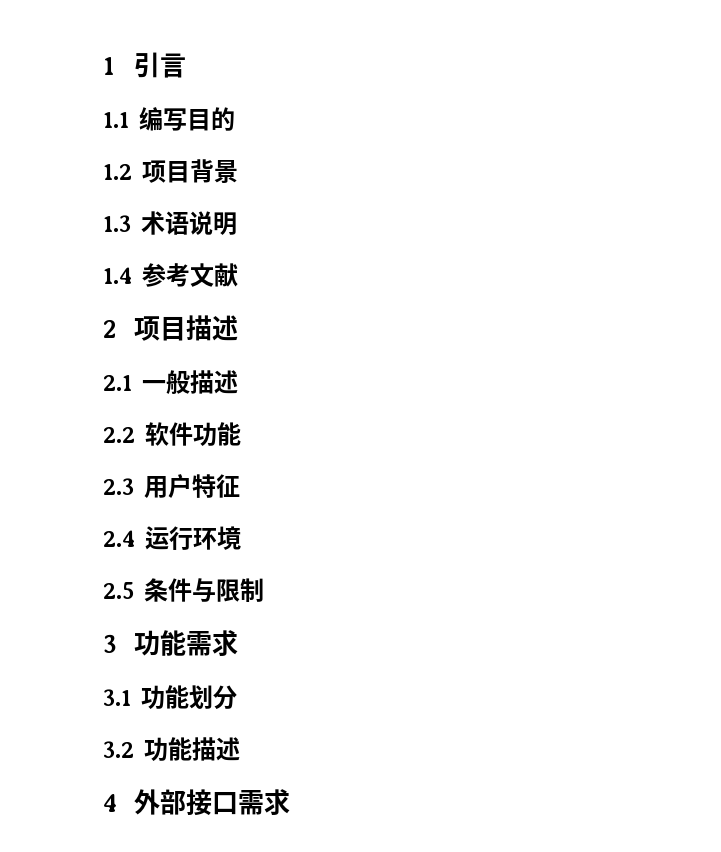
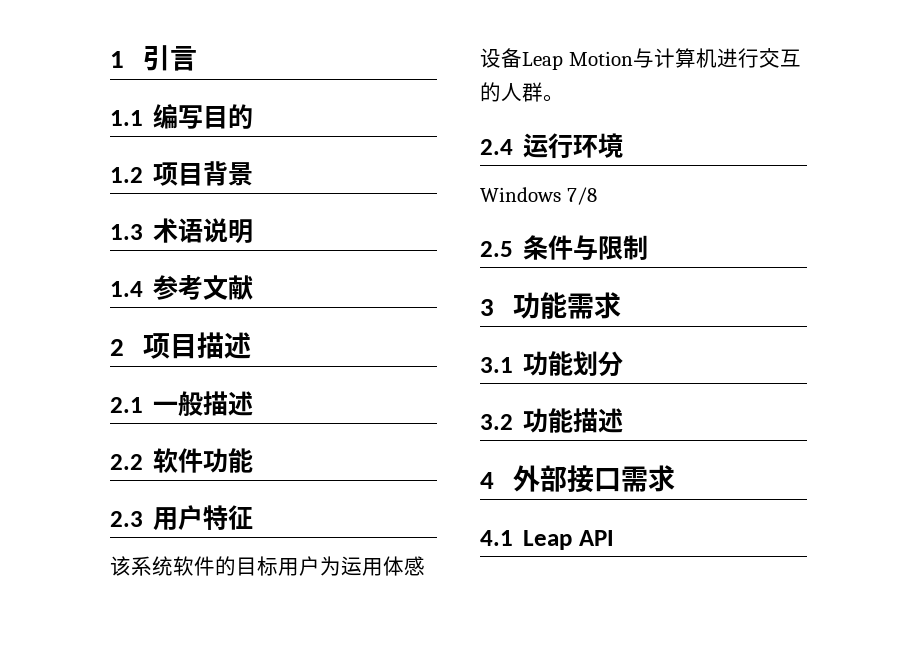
(241, 486) none -> [110,556,425,576] [480,48,801,70] [480,82,564,102] // 该系统软件的目标用户为运用体感设备Leap Motion与计算机进行交互的人群。
(242, 538) none -> [480,187,597,205] // Windows 7/8
(290, 802) none -> [480,530,614,550] // 4.1 Leap API

